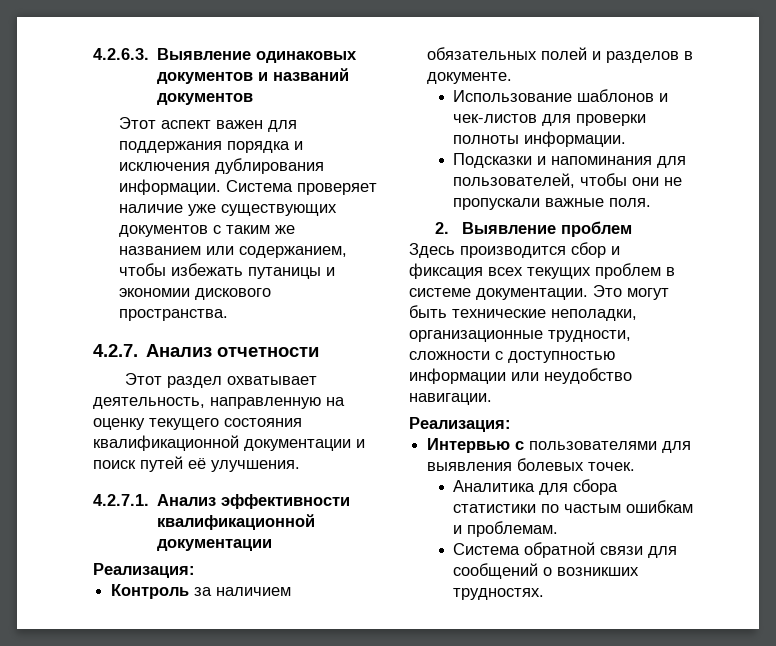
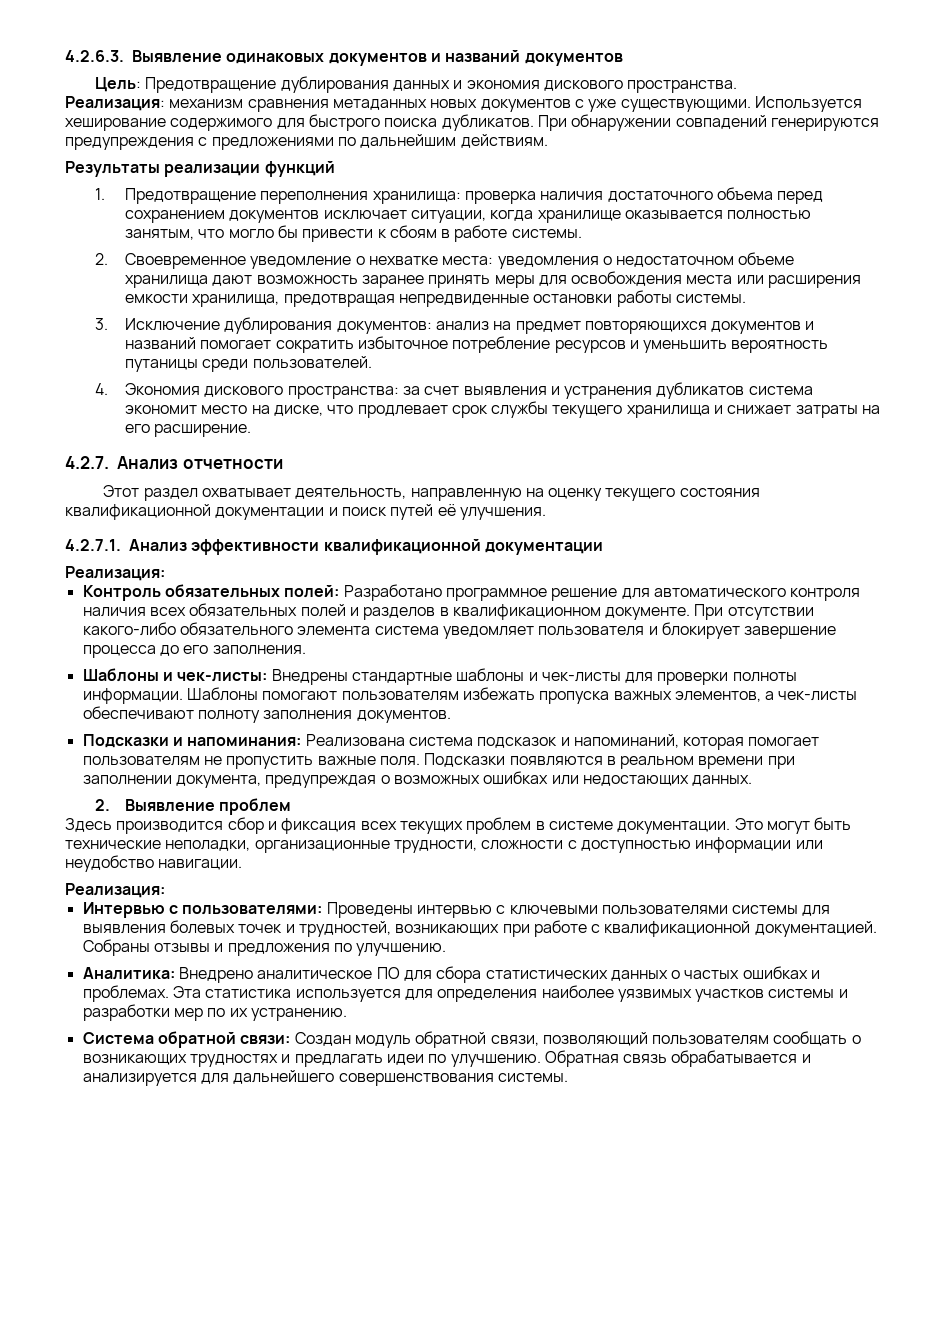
[119,117,298,132] [119,141,304,153] [119,158,325,174] [119,179,378,195] [119,204,338,216] [119,225,296,237] [119,246,348,258] [119,263,336,279] [119,288,272,300] [119,309,229,321] Этот аспект важен для поддержания порядка и исключения дублирования информации. Система проверяет наличие уже существующих документов с таким же названием или содержанием, чтобы избежать путаницы и экономии дискового пространства. -> [94,76,738,93] [65,96,862,112] [65,114,879,131] [65,134,548,150] [65,161,335,177] [94,187,824,204] [124,210,812,223] [124,225,582,242] [94,252,795,269] [124,271,862,288] [124,290,746,307] [94,317,815,334] [124,336,829,353] [124,356,372,372] [94,382,813,399] [124,401,881,418] [124,424,252,437] Цель: Предотвращение дублирования данных и экономия дискового пространства. // Реализация: механизм сравнения метаданных новых документов с уже существующими. Используется хеширование содержимого для быстрого поиска дубликатов. При обнаружении совпадений генерируются предупреждения с предложениями по дальнейшим действиям. // Результаты реализации функций // 1. Предотвращение переполнения хранилища: проверка наличия достаточного объема перед сохранением документов исключает ситуации, когда хранилище оказывается полностью занятым, что могло бы привести к сбоям в работе системы. // 2. Своевременное уведомление о нехватке места: уведомления о недостаточном объеме хранилища дают возможность заранее принять меры для освобождения места или расширения емкости хранилища, предотвращая непредвиденные остановки работы системы. // 3. Исключение дублирования документов: анализ на предмет повторяющихся документов и названий помогает сократить избыточное потребление ресурсов и уменьшить вероятность путаницы среди пользователей. // 4. Экономия дискового пространства: за счет выявления и устранения дубликатов система экономит место на диске, что продлевает срок службы текущего хранилища и снижает затраты на его расширение.
[194,587,292,596] за наличием -> [164,584,861,601] [82,607,186,617] обязательных полей: Разработано программное решение для автоматического контроля наличия всех
(694, 55) none -> [452,604,601,620] квалификационном
[453,89,669,102] [453,114,647,126] [453,131,627,147] [453,153,687,168] [453,173,683,188] [453,198,652,210] // Использование шаблонов и чек-листов для проверки полноты информации. // Подсказки и напоминания для пользователей, чтобы они не пропускали важные поля. -> [694,604,814,620] [82,622,837,639] [82,645,306,658] [82,668,797,685] [82,687,858,704] [82,706,451,723] [82,734,820,750] [82,753,795,769] [82,771,753,788] При отсутствии какого-либо обязательного элемента система уведомляет пользователя и блокирует завершение процесса до его заполнения. // Шаблоны и чек-листы: Внедрены стандартные шаблоны и чек-листы для проверки полноты информации. Шаблоны помогают пользователям избежать пропуска важных элементов, а чек-листы обеспечивают полноту заполнения документов. // Подсказки и напоминания: Реализована система подсказок и напоминаний, которая помогает пользователям не пропустить важные поля. Подсказки появляются в реальном времени при заполнении документа, предупреждая о возможных ошибках или недостающих данных.
[529,441,692,453] [427,458,636,471] [453,479,619,495] [453,500,694,513] [453,521,559,537] [453,542,678,558] [453,563,640,579] [453,588,545,600] пользователями для выявления болевых точек. // Аналитика для сбора статистики по частым ошибкам и проблемам. // Система обратной связи для сообщений о возникших трудностях. -> [182,902,831,918] [82,920,877,937] [82,939,447,956] [82,966,821,983] [82,985,848,1002] [82,1004,347,1021] [82,1031,861,1048] [82,1050,811,1067] [82,1070,568,1086] пользователями: Проведены интервью с ключевыми пользователями системы для выявления болевых точек и трудностей, возникающих при работе с квалификационной документацией. Собраны отзывы и предложения по улучшению. // Аналитика: Внедрено аналитическое ПО для сбора статистических данных о частых ошибках и проблемах. Эта статистика используется для определения наиболее уязвимых участков системы и разработки мер по их устранению. // Система обратной связи: Создан модуль обратной связи, позволяющий пользователям сообщать о возникающих трудностях и предлагать идеи по улучшению. Обратная связь обрабатывается и анализируется для дальнейшего совершенствования системы.

